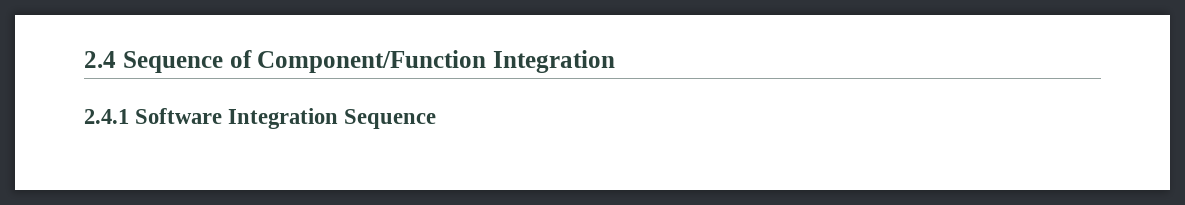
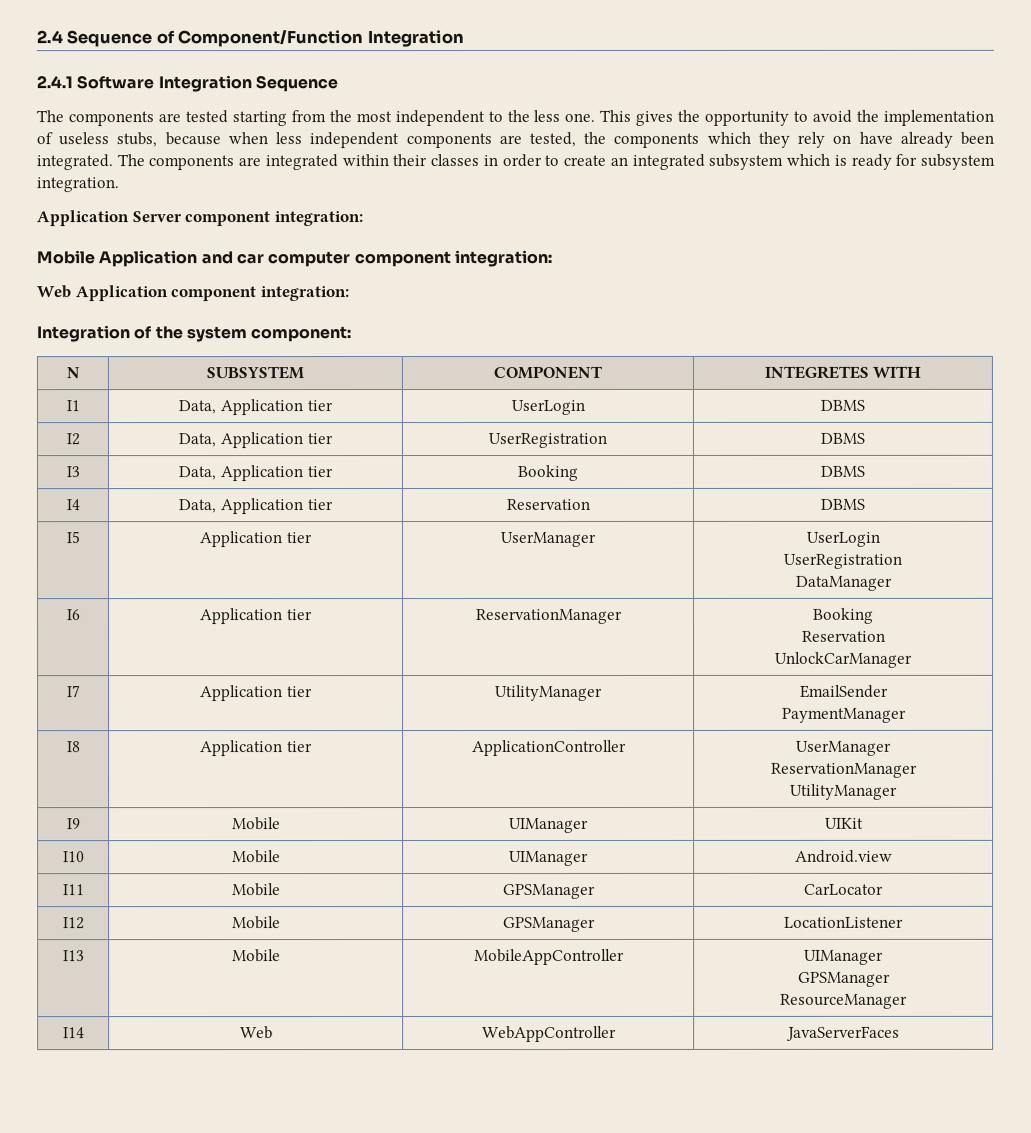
(437, 119) none -> [36,109,995,127] [36,131,994,149] [36,153,995,171] [36,177,119,193] [36,210,363,227] [36,249,552,268] [36,285,349,302] [36,325,352,343] [65,367,80,379] [206,366,304,380] [492,365,602,380] [763,365,922,379] [65,400,80,412] [178,399,333,416] [510,399,585,416] [820,399,865,411] [65,433,80,446] [178,432,333,449] [487,432,607,449] [820,432,865,444] [65,466,80,478] [178,465,333,482] [517,464,578,481] [820,465,865,477] [65,499,80,511] [178,498,333,515] [505,498,590,511] [820,498,865,510] [65,531,80,544] [199,531,312,548] [499,531,596,548] [805,531,880,547] [783,553,903,569] [795,575,893,591] [66,609,81,621] [200,608,313,625] [475,608,623,625] [813,607,874,624] [801,630,886,642] [775,651,913,668] [66,685,81,698] [200,685,313,702] [494,684,603,702] [799,684,889,698] [781,707,907,723] [66,741,81,753] [200,740,313,757] [471,739,627,757] [796,740,892,756] [770,762,918,778] [790,783,898,800] [66,818,81,830] [231,817,281,831] [508,817,589,834] [824,817,864,829] [62,851,85,863] [231,850,281,864] [508,850,589,867] [794,849,893,863] [62,884,85,896] [231,883,281,897] [502,883,596,900] [804,883,884,895] [62,917,85,930] [231,916,281,930] [502,916,596,933] [784,916,904,928] [62,950,85,962] [231,949,281,963] [473,948,625,966] [804,949,884,965] [797,971,891,987] [780,993,908,1009] [62,1027,85,1039] [239,1026,273,1040] [481,1025,617,1043] [785,1025,900,1041] // The components are tested starting from the most independent to the less one. This gives the opportunity to avoid the implementation of useless stubs, because when less independent components are tested, the components which they rely on have already been integrated. The components are integrated within their classes in order to create an integrated subsystem which is ready for subsystem integration. // Application Server component integration: // Mobile Application and car computer component integration: // Web Application component integration: // Integration of the system component: // N | SUBSYSTEM | COMPONENT | INTEGRETES WITH // I1 | Data, Application tier | UserLogin | DBMS // I2 | Data, Application tier | UserRegistration | DBMS // I3 | Data, Application tier | Booking | DBMS // I4 | Data, Application tier | Reservation | DBMS // I5 | Application tier | UserManager | UserLogin // UserRegistration // DataManager // I6 | Application tier | ReservationManager | Booking // Reservation // UnlockCarManager // I7 | Application tier | UtilityManager | EmailSender // PaymentManager // I8 | Application tier | ApplicationController | UserManager // ReservationManager // UtilityManager // I9 | Mobile | UIManager | UIKit // I10 | Mobile | UIManager | Android.view // I11 | Mobile | GPSManager | CarLocator // I12 | Mobile | GPSManager | LocationListener // I13 | Mobile | MobileAppController | UIManager // GPSManager // ResourceManager // I14 | Web | WebAppController | JavaServerFaces

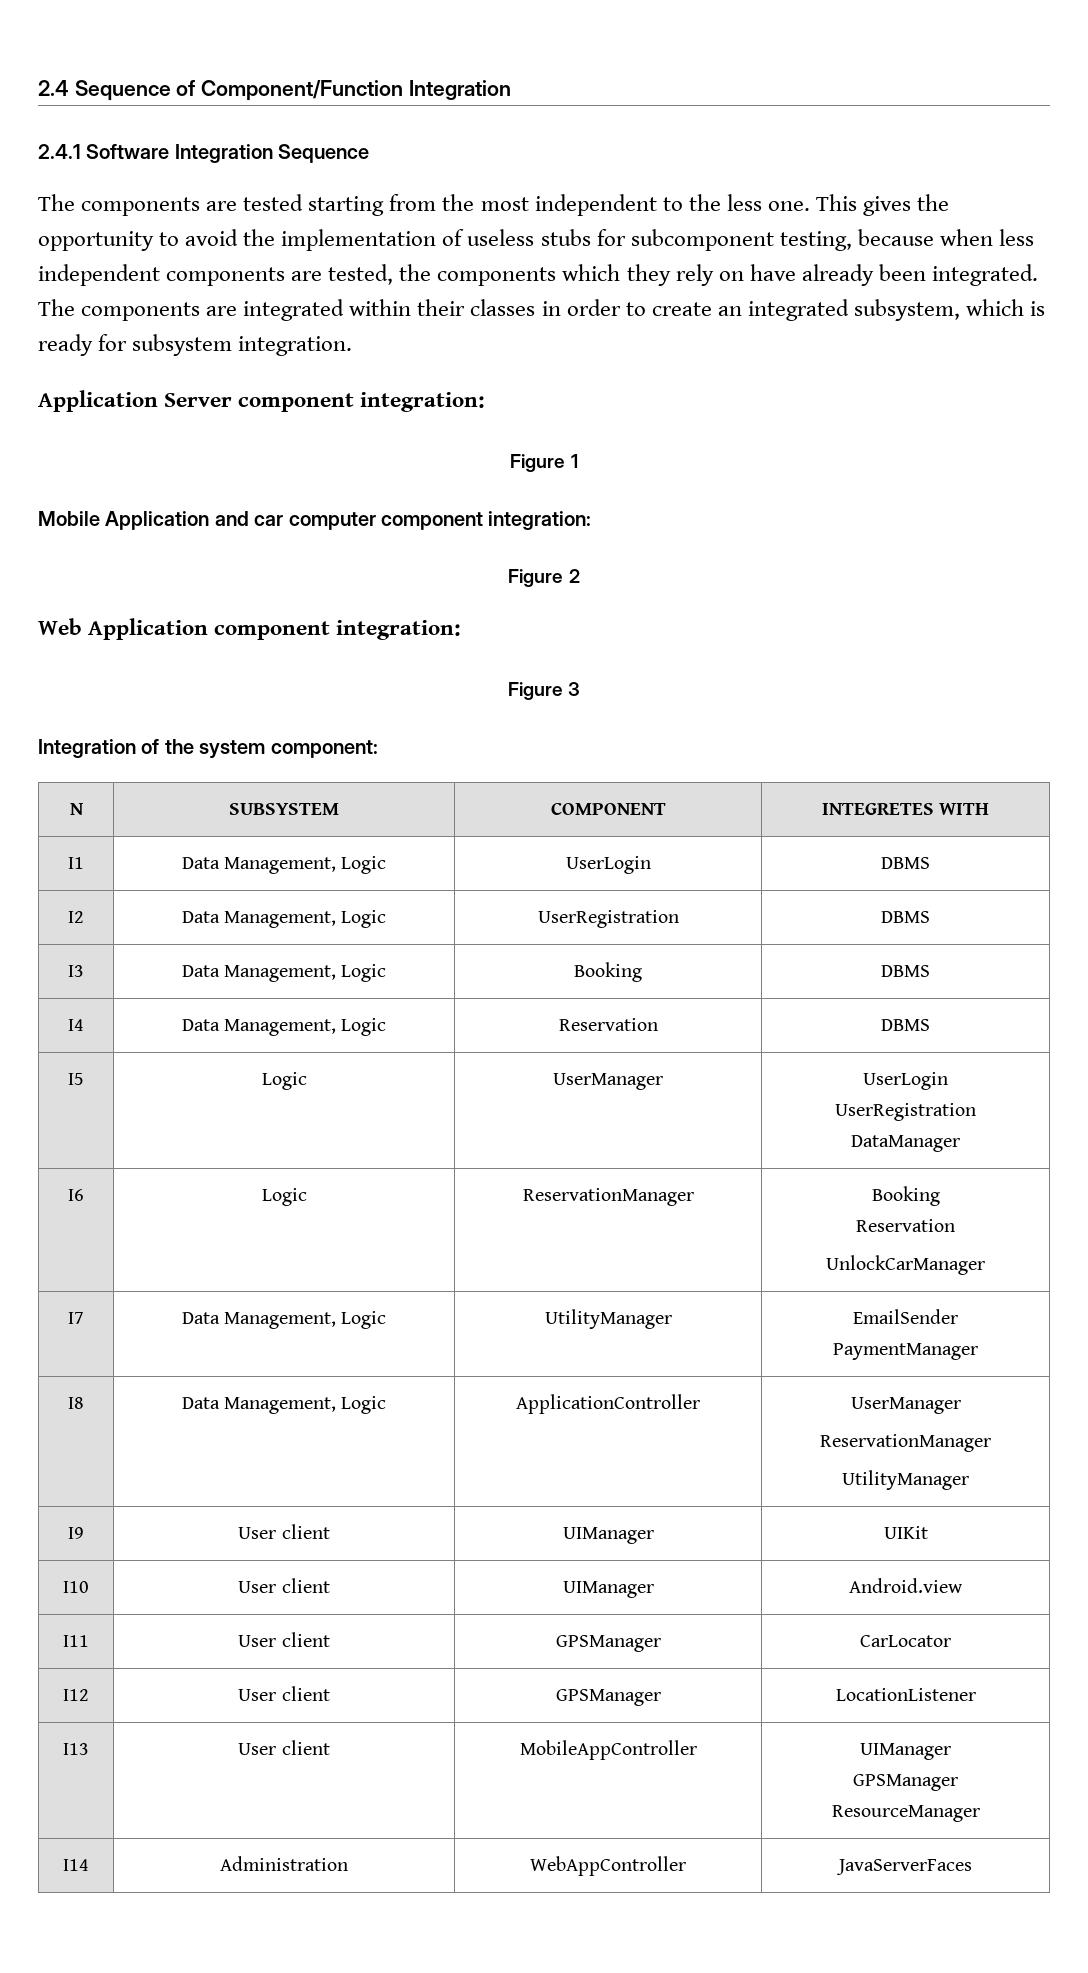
[116,132,158,148] stubs, -> [540,229,852,251] stubs for subcomponent testing,
[708,153,784,170] subsystem -> [853,299,960,321] subsystem,
(363, 219) none -> [510,454,578,472] // Figure 1
(552, 258) none -> [508,569,580,587] // Figure 2
(349, 294) none -> [507,682,581,700] // Figure 3
[178,399,333,416] Data, Application tier -> [181,856,387,874] Data Management, Logic
[178,432,333,449] Data, Application tier -> [181,910,387,928] Data Management, Logic
[178,465,333,482] Data, Application tier -> [181,964,387,982] Data Management, Logic
[178,498,333,515] Data, Application tier -> [181,1018,387,1036] Data Management, Logic
[199,531,312,548] Application tier -> [261,1072,307,1090] Logic
[200,608,313,625] Application tier -> [261,1188,307,1206] Logic
[200,685,313,702] Application tier -> [181,1311,387,1329] Data Management, Logic
[200,740,313,757] Application tier -> [181,1396,387,1414] Data Management, Logic
[231,817,281,831] Mobile -> [238,1524,330,1539] User client
[231,850,281,864] Mobile -> [238,1578,330,1593] User client
[231,883,281,897] Mobile -> [238,1632,330,1647] User client
[231,916,281,930] Mobile -> [238,1686,330,1701] User client
[231,949,281,963] Mobile -> [238,1740,330,1755] User client
[239,1026,273,1040] Web -> [220,1856,348,1871] Administration

